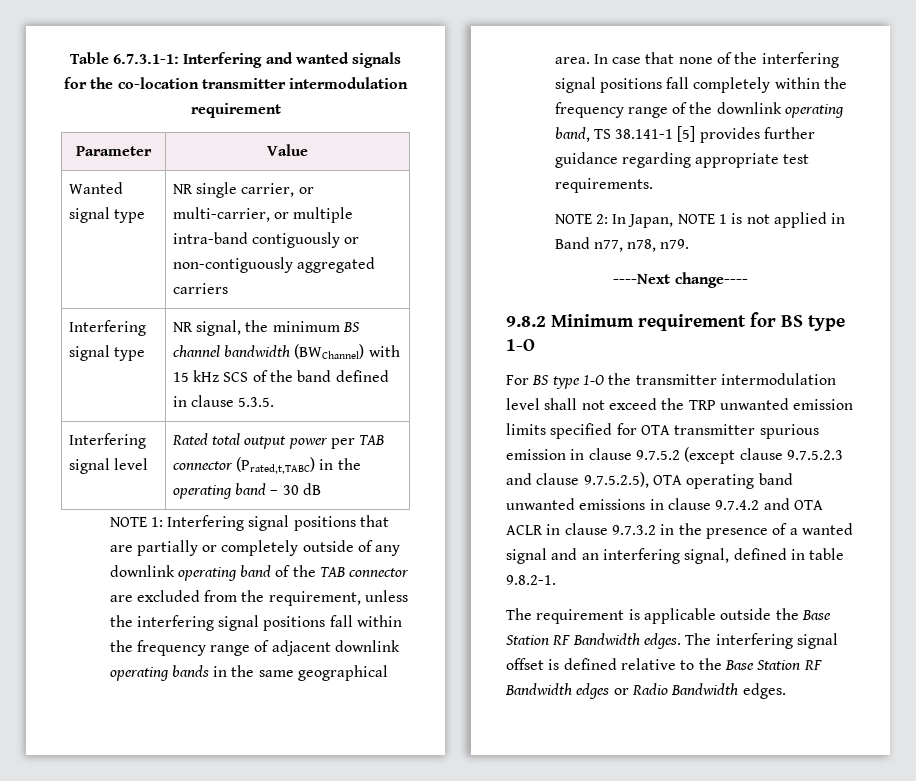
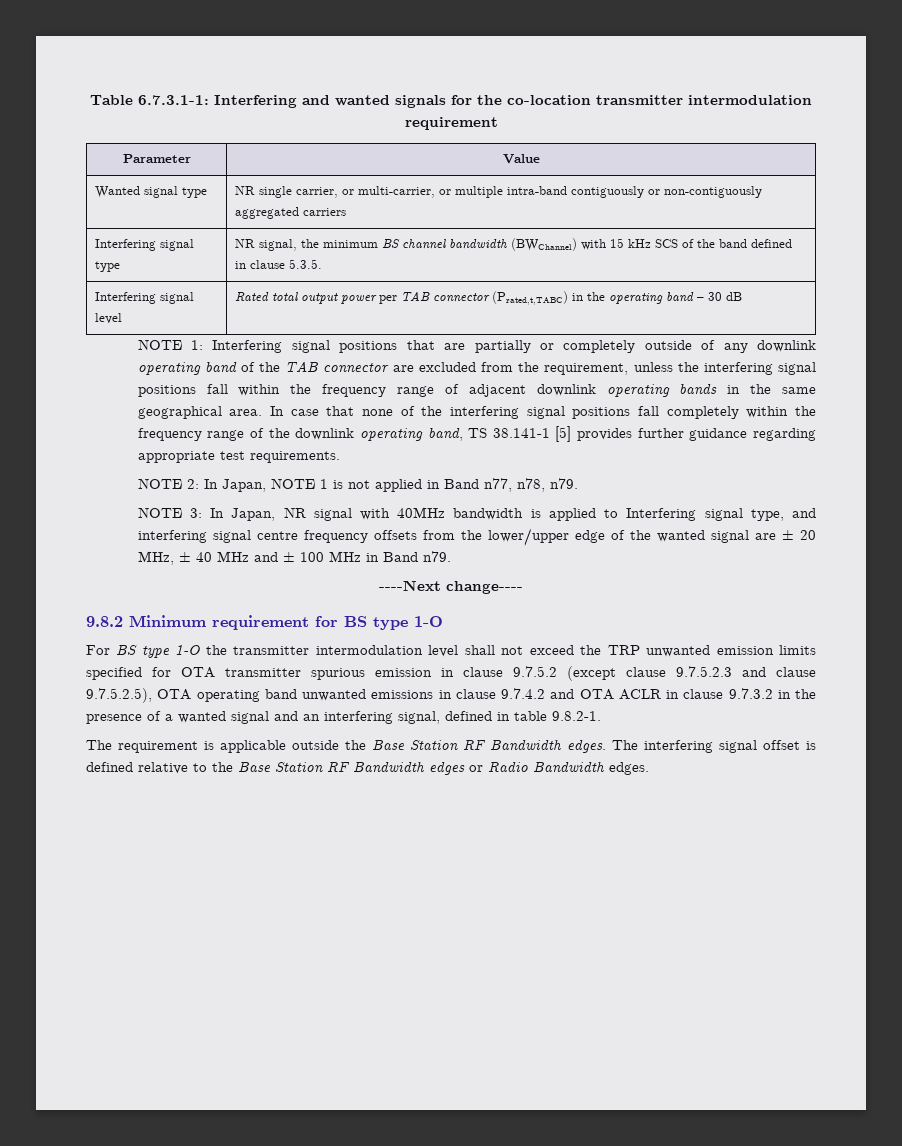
(690, 244) none -> [137,507,817,521] [137,528,816,546] [137,551,451,565] // NOTE 3: In Japan, NR signal with 40MHz bandwidth is applied to Interfering signal type, and interfering signal centre frequency offsets from the lower/upper edge of the wanted signal are ± 20 MHz, ± 40 MHz and ± 100 MHz in Band n79.

